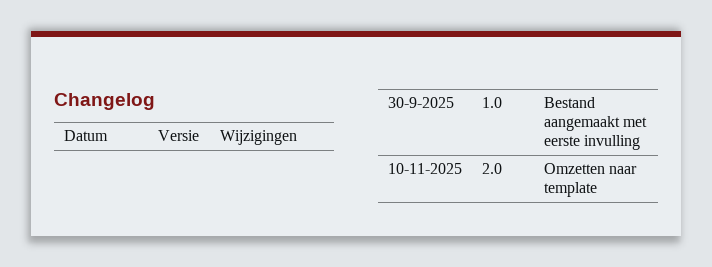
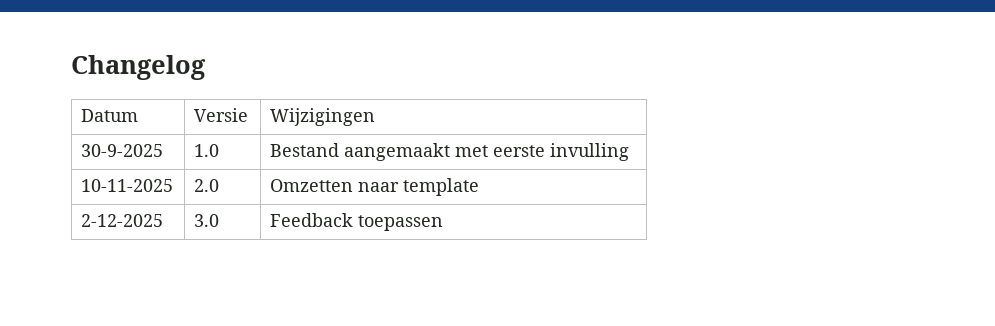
(597, 189) none -> [81,214,164,227] [194,214,220,227] [270,213,444,231] // 2-12-2025 | 3.0 | Feedback toepassen

